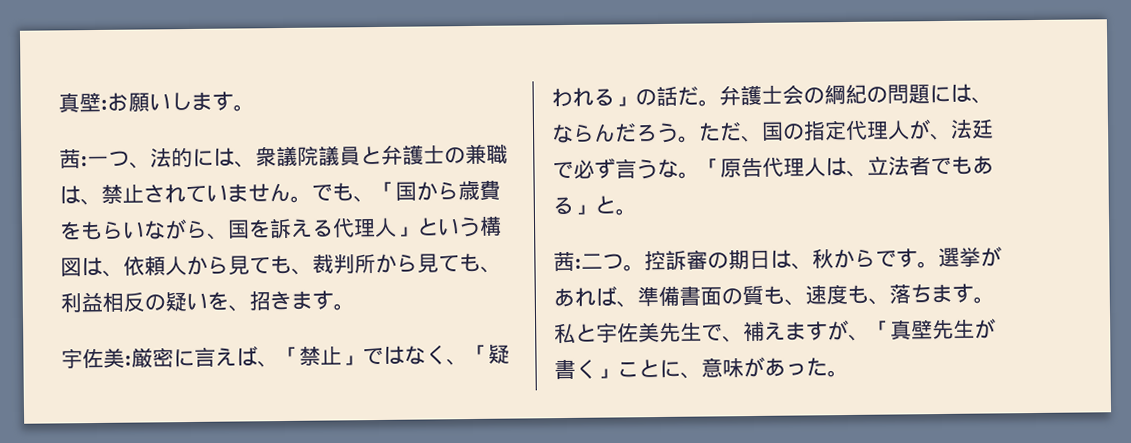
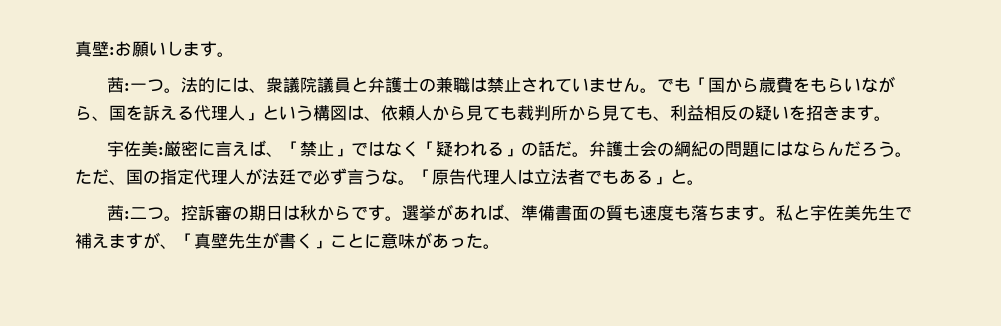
[129,161,151,169] 、 -> [164,88,182,93] 。
[80,197,102,206] 、 -> (488, 84) none
[353,195,375,203] 、 -> (692, 84) none
[291,267,313,275] 、 -> (517, 112) none
[228,304,250,312] 、 -> (806, 112) none
[446,358,468,366] 、 -> (420, 149) none
[971,96,993,104] 、 -> (794, 148) none
[930,132,952,141] 、 -> (262, 176) none
[846,169,868,178] 、 -> (534, 176) none
[791,262,813,270] 、 -> (301, 212) none
[784,283,890,306] 、速度も、 -> [640,205,692,221] 速度も
[722,335,744,343] 、 -> (913, 213) none
[680,371,702,379] 、 -> (381, 241) none

